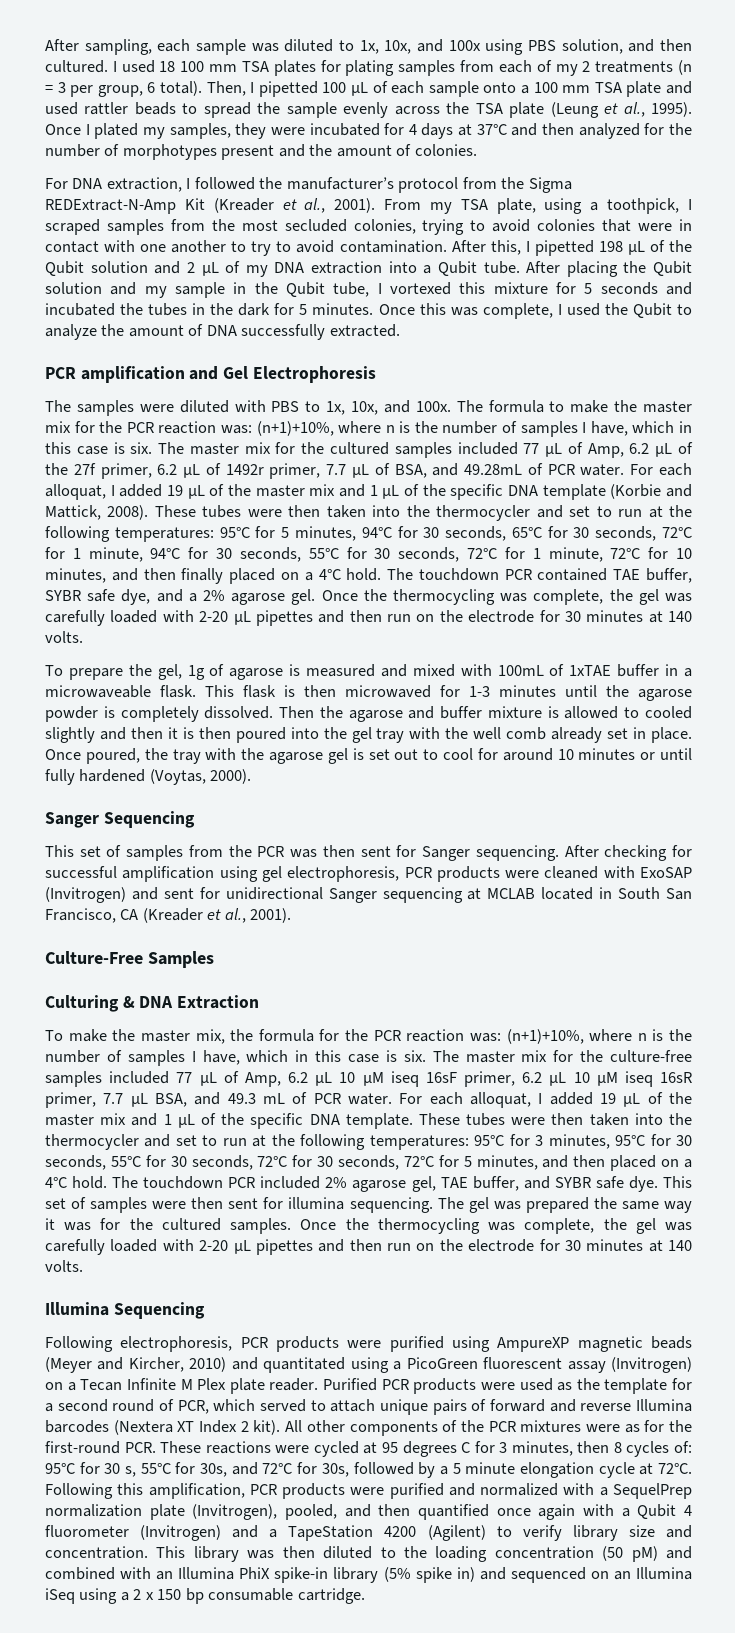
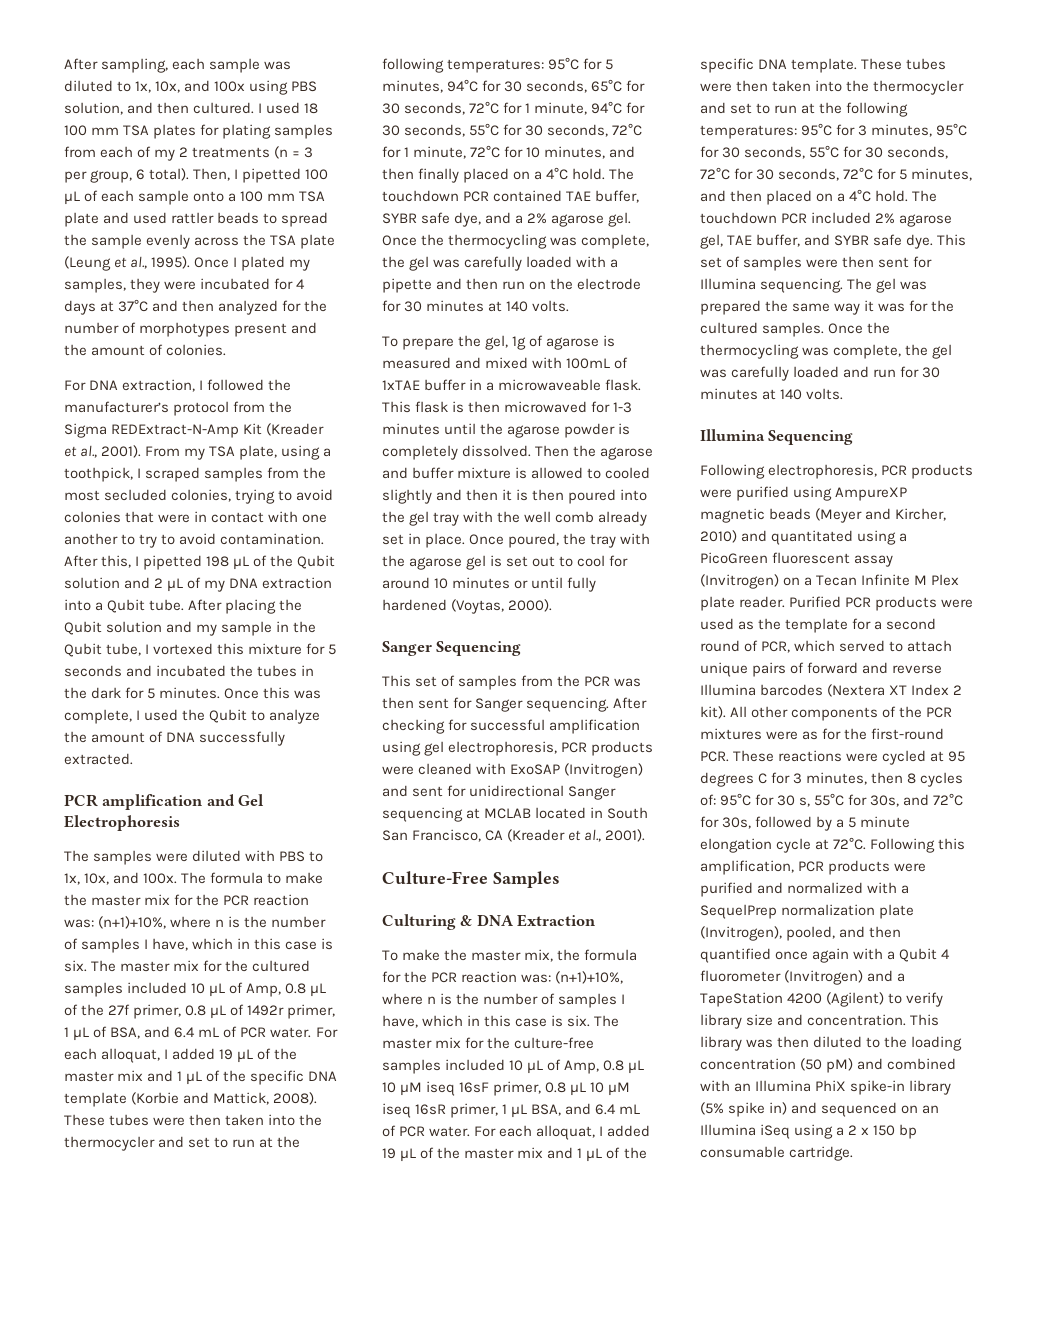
[523,442,650,458] 77 μL of Amp, 6.2 -> [191,982,307,997] 10 μL of Amp, 0.8
[157,464,178,475] 6.2 -> [185,1005,207,1016] 0.8
[326,464,347,475] 7.7 -> [64,1027,69,1037] 1
[464,464,523,475] 49.28mL -> [174,1027,220,1038] 6.4 mL
[199,610,313,626] 2-20 μL pipettes -> [610,259,619,268] [382,278,432,293] a pipette
[176,1071,308,1087] 77 μL of Amp, 6.2 -> [509,1059,625,1074] 10 μL of Amp, 0.8
[522,1072,543,1083] 6.2 -> [545,1082,567,1093] 0.8
[103,1093,124,1104] 7.7 -> [502,1104,508,1114] 1
[227,1093,256,1104] 49.3 -> [595,1104,617,1115] 6.4
[288,1197,345,1210] illumina -> [700,278,756,290] Illumina
[162,1239,535,1255] with 2-20 μL pipettes and then run on the electrode -> [843,366,897,378] and run

